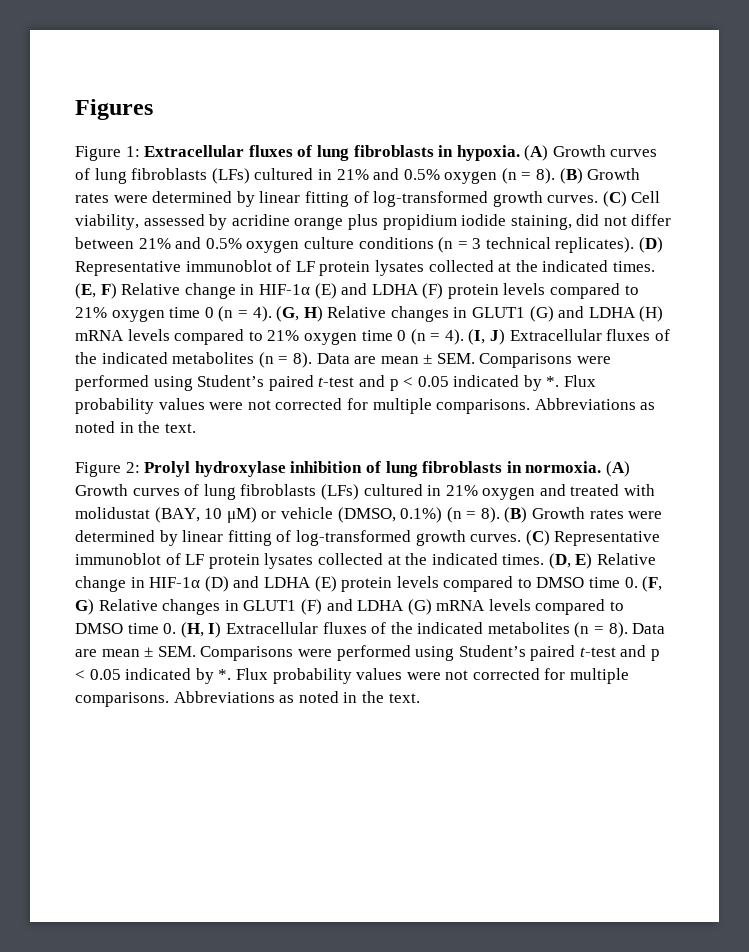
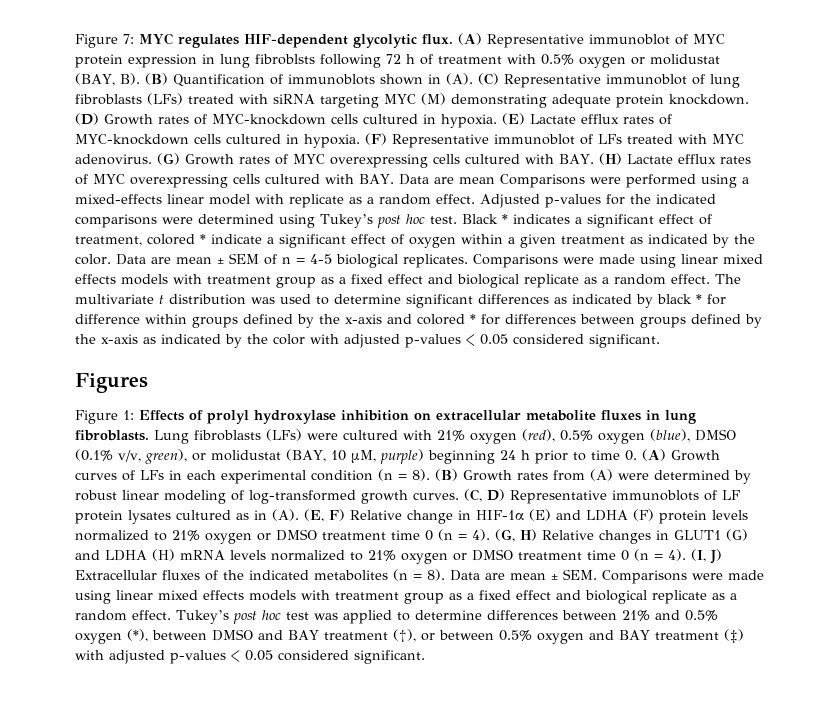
[75,99,153,120] [75,145,658,161] [75,168,641,184] [75,191,661,207] [75,214,672,230] [75,237,664,253] [75,260,655,276] Figures // Figure 1: Extracellular fluxes of lung fibroblasts in hypoxia. (A) Growth curves of lung fibroblasts (LFs) cultured in 21% and 0.5% oxygen (n = 8). (B) Growth rates were determined by linear fitting of log-transformed growth curves. (C) Cell viability, assessed by acridine orange plus propidium iodide staining, did not differ between 21% and 0.5% oxygen culture conditions (n = 3 technical replicates). (D) Representative immunoblot of LF protein lysates collected at the indicated times. -> [75,33,725,48] [75,54,720,68] [75,73,740,88] [75,93,749,108] [75,113,672,128] [75,133,744,148] [75,153,751,168] [75,174,749,188] [75,194,716,208] [75,214,712,228] [75,234,755,248] [75,253,763,268] [75,274,741,288] [75,294,726,308] [75,314,762,328] [75,334,660,348] [75,373,148,393] [75,410,696,424] [75,429,736,444] [75,449,720,464] [75,469,751,484] [75,489,740,504] [75,509,299,524] Figure 7: MYC regulates HIF-dependent glycolytic flux. (A) Representative immunoblot of MYC protein expression in lung fibroblsts following 72 h of treatment with 0.5% oxygen or molidustat (BAY, B). (B) Quantification of immunoblots shown in (A). (C) Representative immunoblot of lung fibroblasts (LFs) treated with siRNA targeting MYC (M) demonstrating adequate protein knockdown. (D) Growth rates of MYC-knockdown cells cultured in hypoxia. (E) Lactate efflux rates of MYC-knockdown cells cultured in hypoxia. (F) Representative immunoblot of LFs treated with MYC adenovirus. (G) Growth rates of MYC overexpressing cells cultured with BAY. (H) Lactate efflux rates of MYC overexpressing cells cultured with BAY. Data are mean Comparisons were performed using a mixed-effects linear model with replicate as a random effect. Adjusted p-values for the indicated comparisons were determined using Tukey’s post hoc test. Black * indicates a significant effect of treatment, colored * indicate a significant effect of oxygen within a given treatment as indicated by the color. Data are mean ± SEM of n = 4-5 biological replicates. Comparisons were made using linear mixed effects models with treatment group as a fixed effect and biological replicate as a random effect. The multivariate t distribution was used to determine significant differences as indicated by black * for difference within groups defined by the x-axis and colored * for differences between groups defined by the x-axis as indicated by the color with adjusted p-values < 0.05 considered significant. // Figures // Figure 1: Effects of prolyl hydroxylase inhibition on extracellular metabolite fluxes in lung fibroblasts. Lung fibroblasts (LFs) were cultured with 21% oxygen (red), 0.5% oxygen (blue), DMSO (0.1% v/v, green), or molidustat (BAY, 10 μM, purple) beginning 24 h prior to time 0. (A) Growth curves of LFs in each experimental condition (n = 8). (B) Growth rates from (A) were determined by robust linear modeling of log-transformed growth curves. (C, D) Representative immunoblots of LF protein lysates cultured as in (A).
[550,283,639,299] [75,307,165,322] compared to 21% oxygen -> [75,529,386,544] normalized to 21% oxygen or DMSO treatment
[174,329,357,345] compared to 21% oxygen -> [271,549,582,564] normalized to 21% oxygen or DMSO treatment
[75,375,597,391] [75,398,656,414] [75,421,196,433] [75,461,630,477] [75,484,656,500] [75,507,663,523] [75,530,661,546] [75,553,657,569] [75,576,663,592] [75,599,625,615] [75,622,666,638] [75,645,661,661] [75,668,630,684] [75,691,420,707] performed using Student’s paired t-test and p < 0.05 indicated by *. Flux probability values were not corrected for multiple comparisons. Abbreviations as noted in the text. // Figure 2: Prolyl hydroxylase inhibition of lung fibroblasts in normoxia. (A) Growth curves of lung fibroblasts (LFs) cultured in 21% oxygen and treated with molidustat (BAY, 10 μM) or vehicle (DMSO, 0.1%) (n = 8). (B) Growth rates were determined by linear fitting of log-transformed growth curves. (C) Representative immunoblot of LF protein lysates collected at the indicated times. (D, E) Relative change in HIF-1α (D) and LDHA (E) protein levels compared to DMSO time 0. (F, G) Relative changes in GLUT1 (F) and LDHA (G) mRNA levels compared to DMSO time 0. (H, I) Extracellular fluxes of the indicated metabolites (n = 8). Data are mean ± SEM. Comparisons were performed using Student’s paired t-test and p < 0.05 indicated by *. Flux probability values were not corrected for multiple comparisons. Abbreviations as noted in the text. -> [728,570,764,580] [75,590,737,604] [75,610,718,624] [75,629,744,644] [75,650,425,664] made using linear mixed effects models with treatment group as a fixed effect and biological replicate as a random effect. Tukey’s post hoc test was applied to determine differences between 21% and 0.5% oxygen (*), between DMSO and BAY treatment (†), or between 0.5% oxygen and BAY treatment (‡) with adjusted p-values < 0.05 considered significant.

